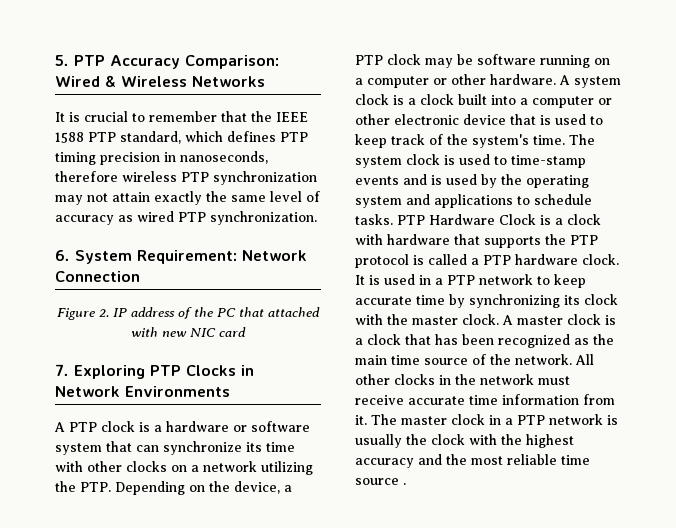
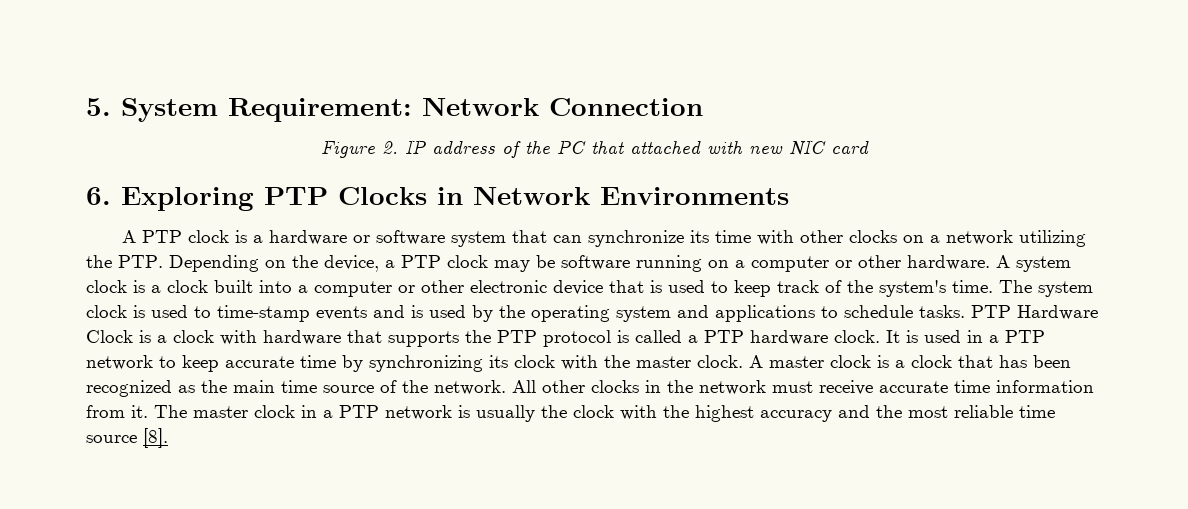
[74,55,279,69] [55,75,265,87] [55,111,308,122] [55,131,308,144] [55,151,268,165] [55,171,317,185] [55,191,320,205] [55,211,317,225] [55,250,70,261] PTP Accuracy Comparison: Wired & Wireless Networks // It is crucial to remember that the IEEE 1588 PTP standard, which defines PTP timing precision in nanoseconds, therefore wireless PTP synchronization may not attain exactly the same level of accuracy as wired PTP synchronization. // 6. -> (111, 107) none
[55,364,69,376] 7. -> [86,187,111,205] 6.
[403,483,406,485] . -> [143,428,168,448] [8].

